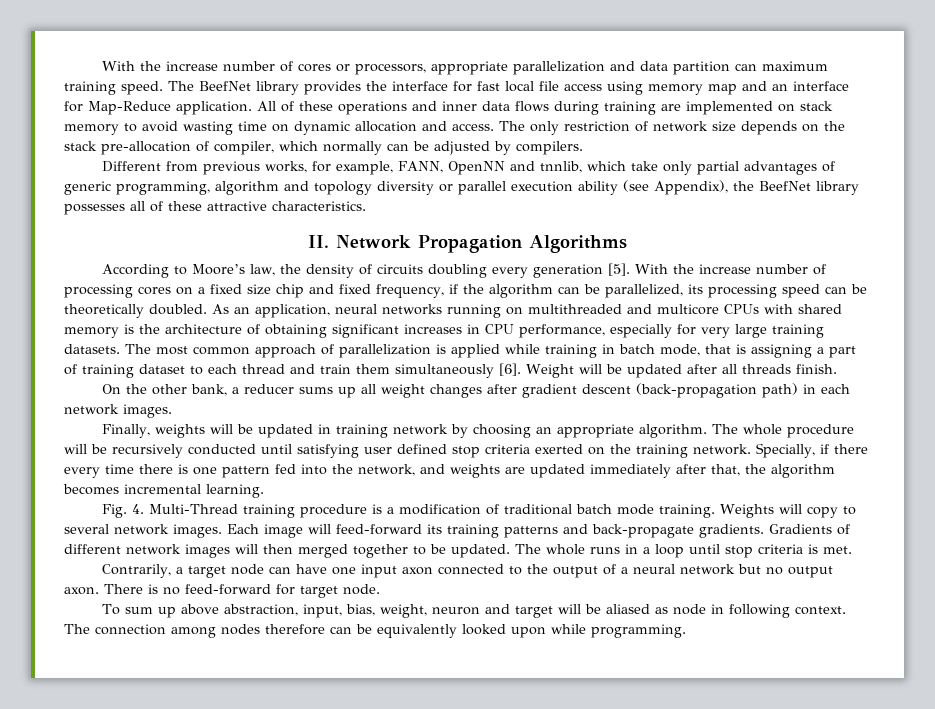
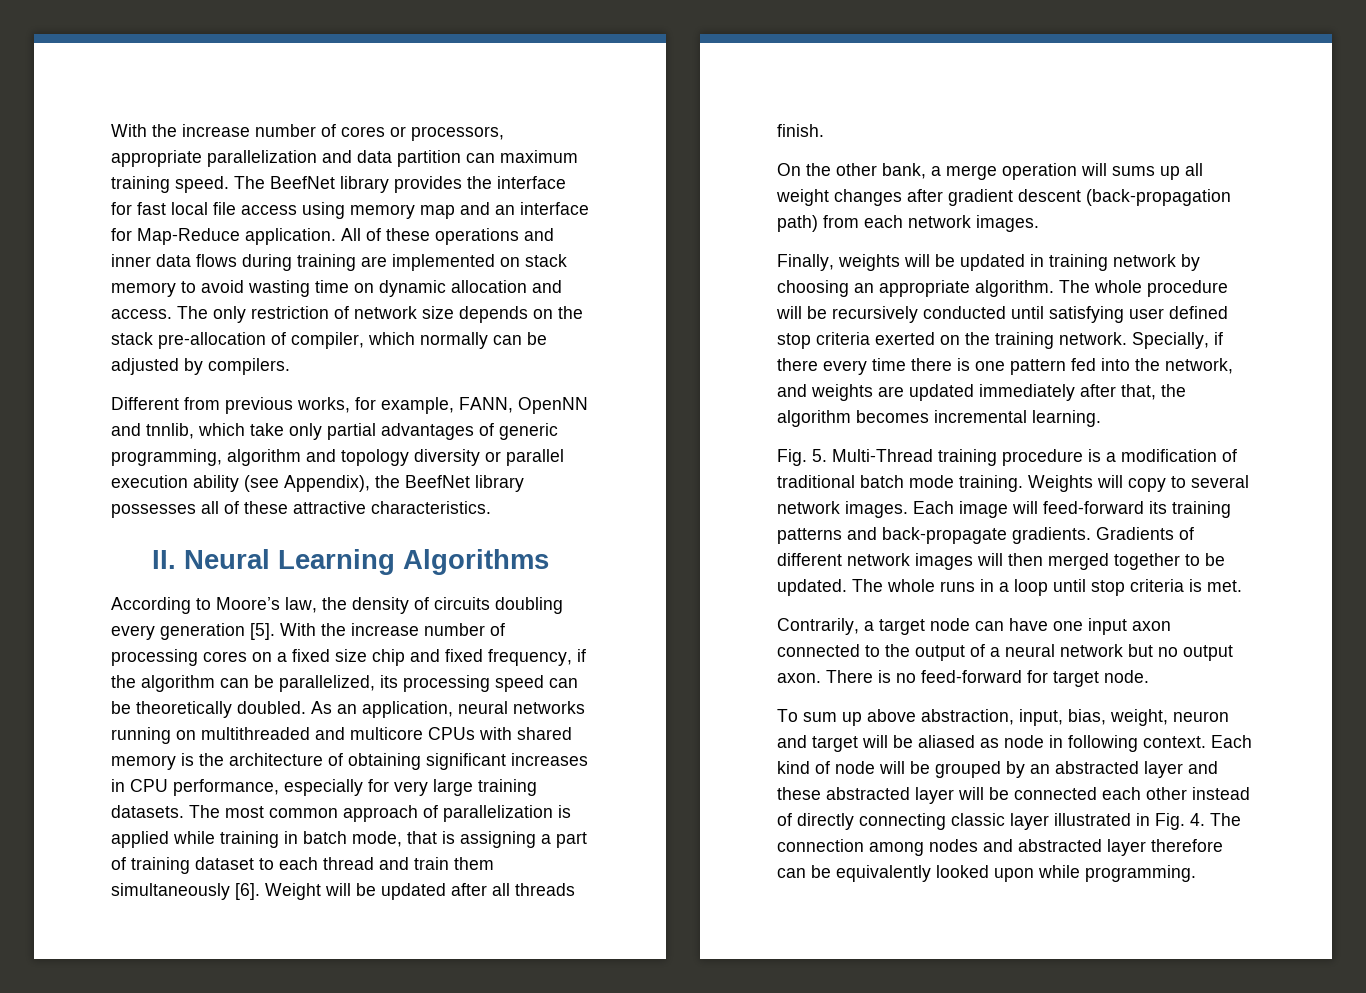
[336,235,522,253] Network Propagation -> [183,549,395,575] Neural Learning
[243,384,294,394] reducer -> [946,163,1107,180] merge operation will
[802,384,816,394] in -> [823,215,859,228] from
[131,504,144,514] 4. -> [812,449,827,462] 5.
(846, 610) none -> [1211,735,1252,748] [777,761,1218,778] [777,787,1250,804] [777,813,1205,830] Each kind of node will be grouped by an abstracted layer and these abstracted layer will be connected each other instead of directly connecting classic layer illustrated in Fig. 4.
(260, 629) none -> [983,839,1146,856] and abstracted layer

